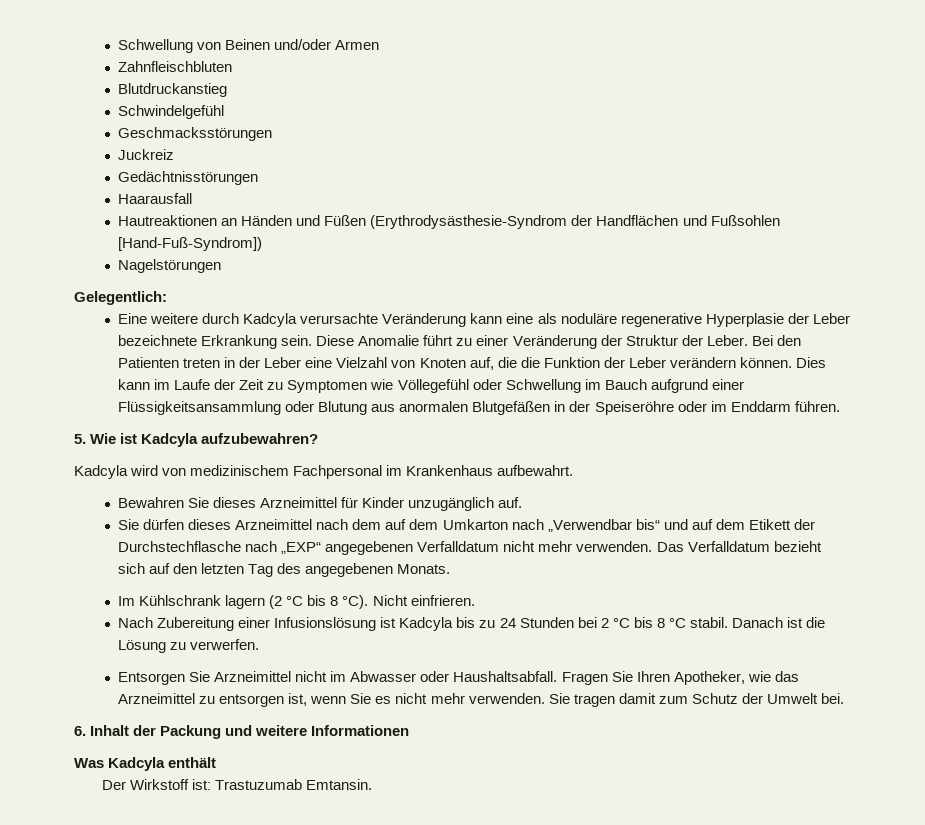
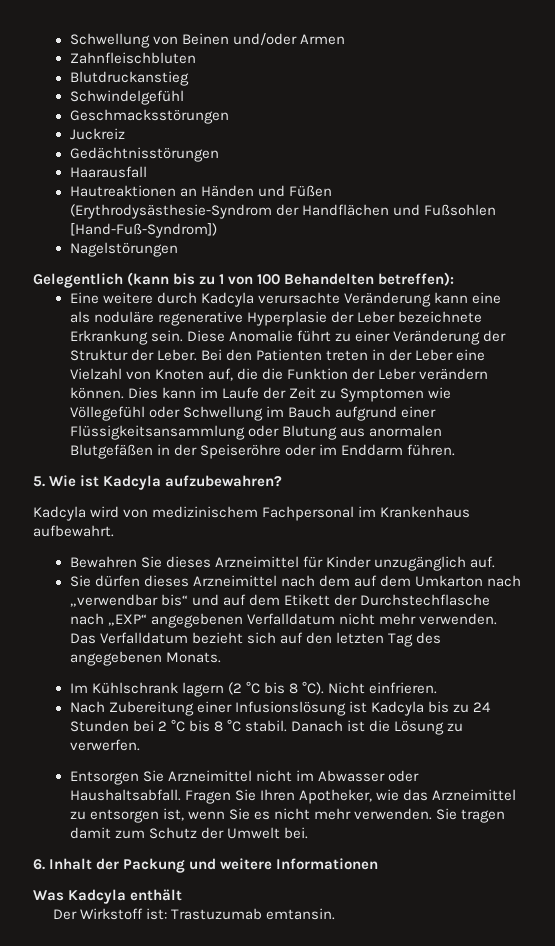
[74,291,167,305] Gelegentlich: -> [33,272,455,288] Gelegentlich (kann bis zu 1 von 100 Behandelten betreffen):
[547,519,632,532] „Verwendbar -> [69,594,158,607] „verwendbar
[305,779,372,790] Emtansin. -> [266,908,336,920] emtansin.

